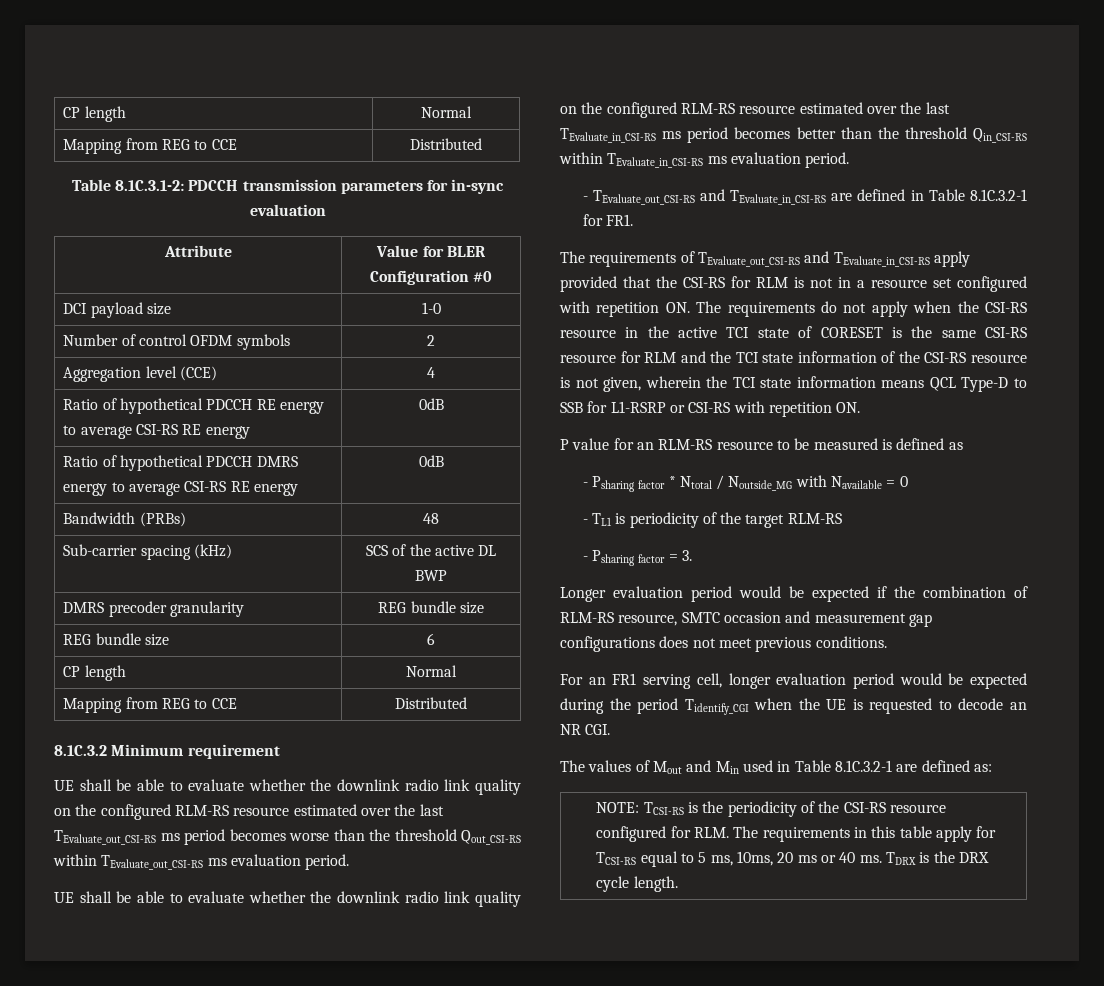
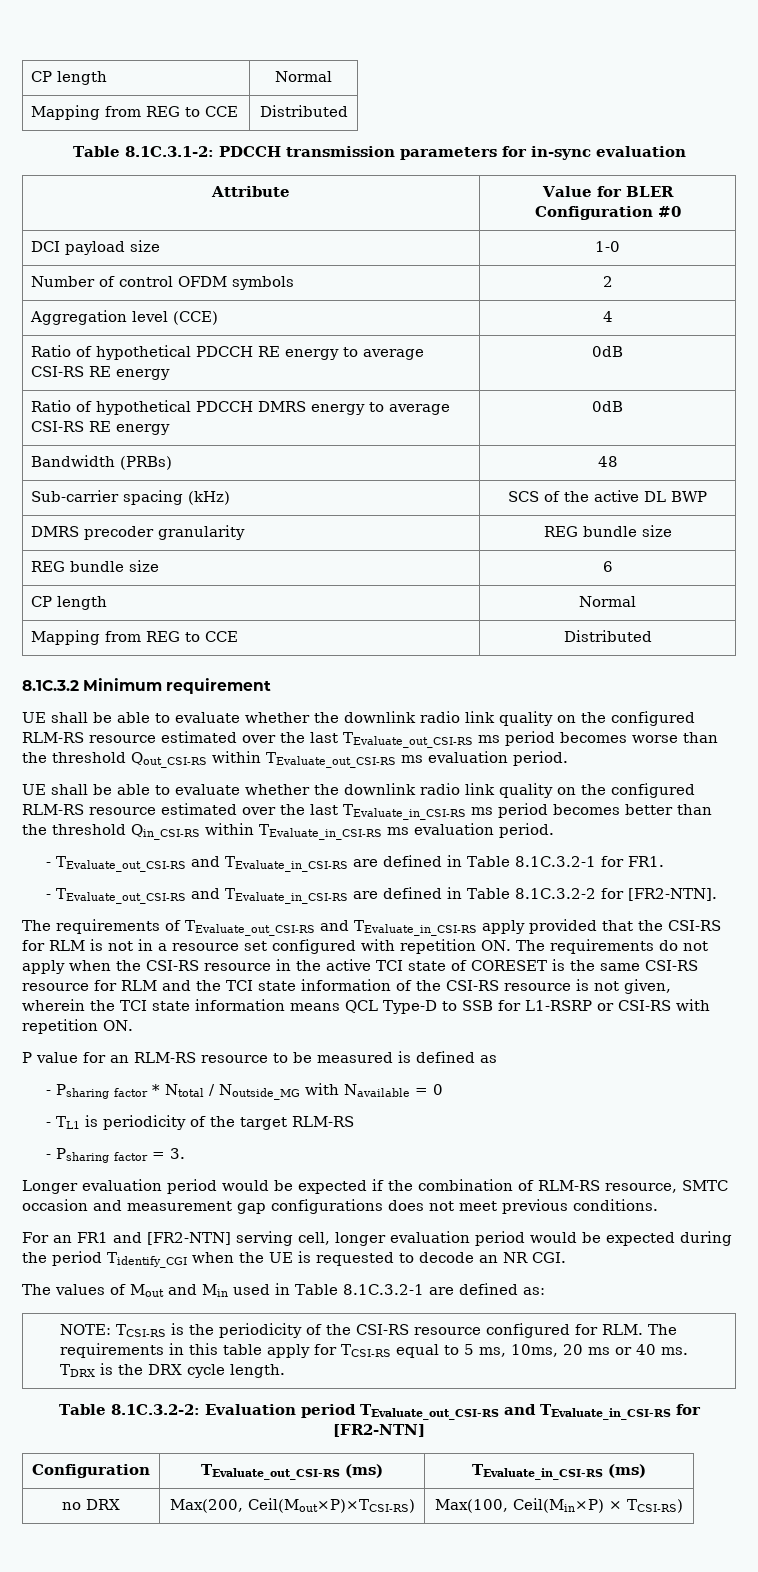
(633, 220) none -> [46,887,718,904] // - TEvaluate_out_CSI-RS and TEvaluate_in_CSI-RS are defined in Table 8.1C.3.2-2 for [FR2-NTN].
(637, 679) none -> [113,1232,231,1245] and [FR2-NTN]
(678, 884) none -> [58,1404,701,1420] [333,1424,425,1437] [32,1464,150,1478] [201,1464,383,1480] [472,1464,646,1480] [62,1499,120,1510] [169,1498,415,1513] [435,1498,683,1513] // Table 8.1C.3.2-2: Evaluation period TEvaluate_out_CSI-RS and TEvaluate_in_CSI-RS for [FR2-NTN] // Configuration | TEvaluate_out_CSI-RS (ms) | TEvaluate_in_CSI-RS (ms) // no DRX | Max(200, Ceil(Mout×P)×TCSI-RS) | Max(100, Ceil(Min×P) × TCSI-RS)

